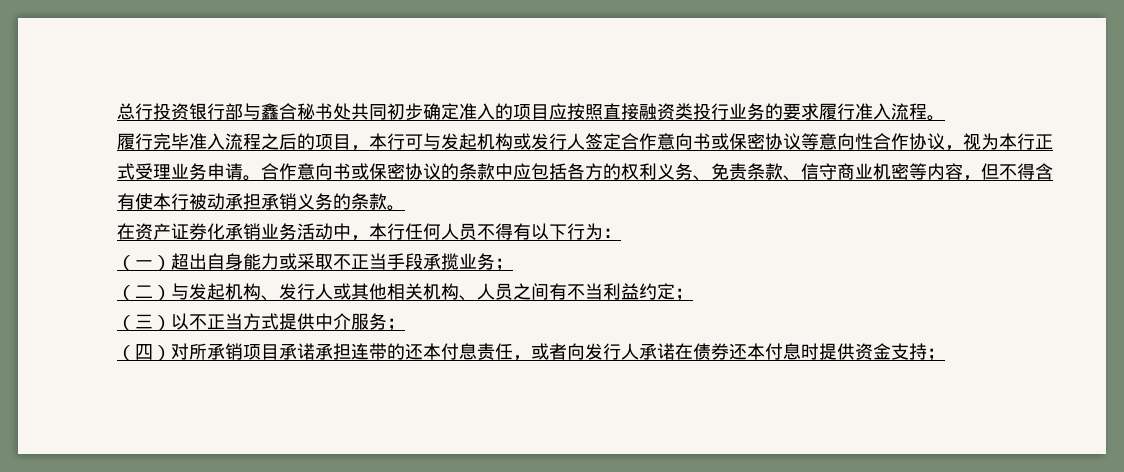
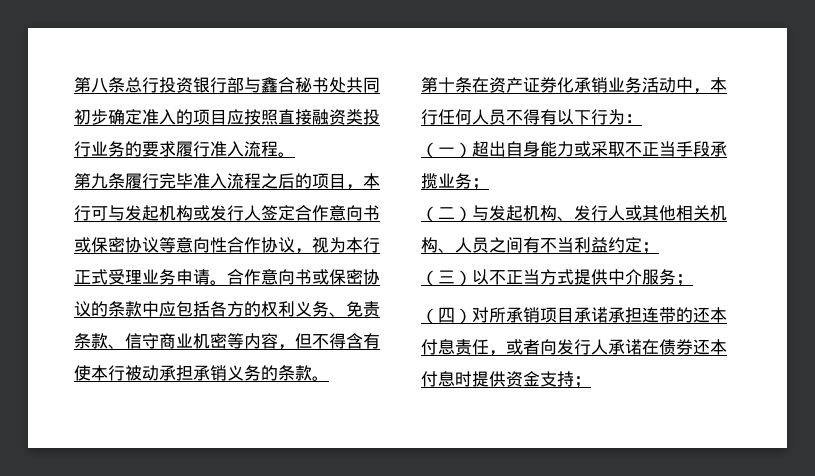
(117, 111) none -> [74,77,125,93] 第八条
(945, 118) none -> [74,173,125,189] 第九条
(405, 208) none -> [421,77,472,93] 第十条

